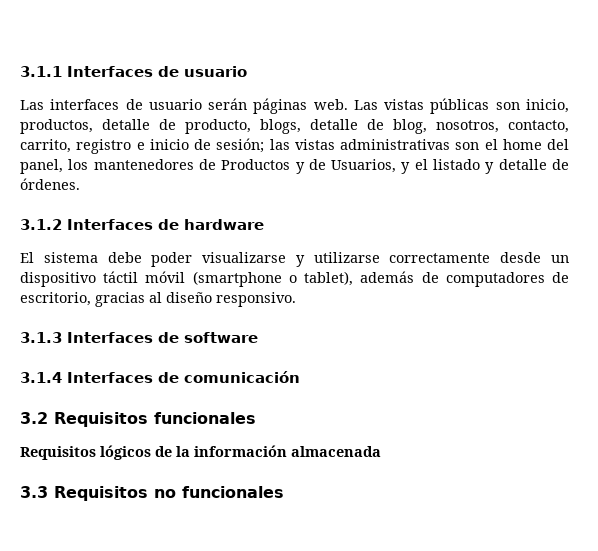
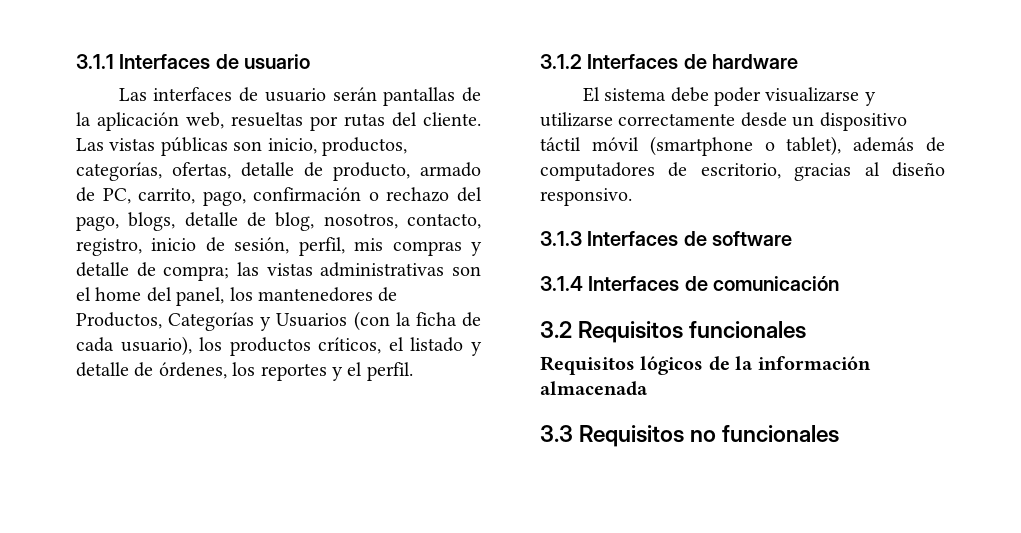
[253,98,348,114] páginas web. -> [383,87,481,106] [76,112,481,131] pantallas de la aplicación web, resueltas por rutas del cliente.
(93, 126) none -> [76,162,231,181] categorías, ofertas,
(251, 126) none -> [420,162,481,177] [76,187,482,206] [76,216,119,231] armado de PC, carrito, pago, confirmación o rechazo del pago,
[20,138,265,154] carrito, registro e inicio de sesión; -> [76,237,482,256] [76,262,230,281] registro, inicio de sesión, perfil, mis compras y detalle de compra;
[221,159,411,174] Productos y de Usuarios, y -> [76,311,482,331] [76,336,382,356] Productos, Categorías y Usuarios (con la ficha de cada usuario), los productos críticos,
[20,178,80,190] órdenes. -> [158,362,413,381] órdenes, los reportes y el perfil.

